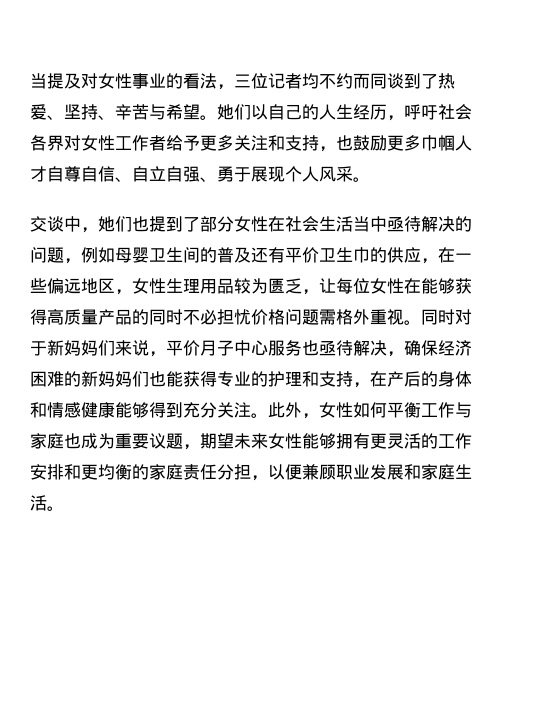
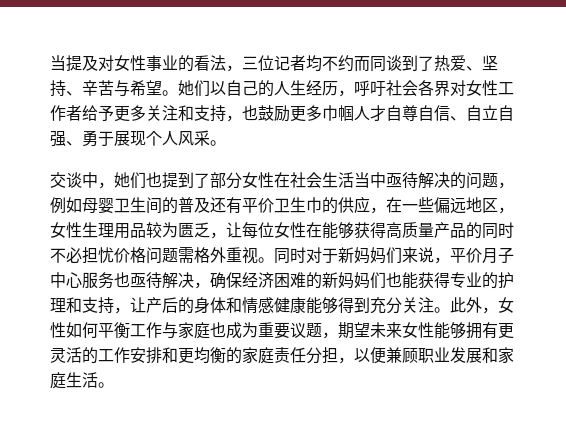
[370,371,387,387] 在 -> [130,297,146,313] 让

